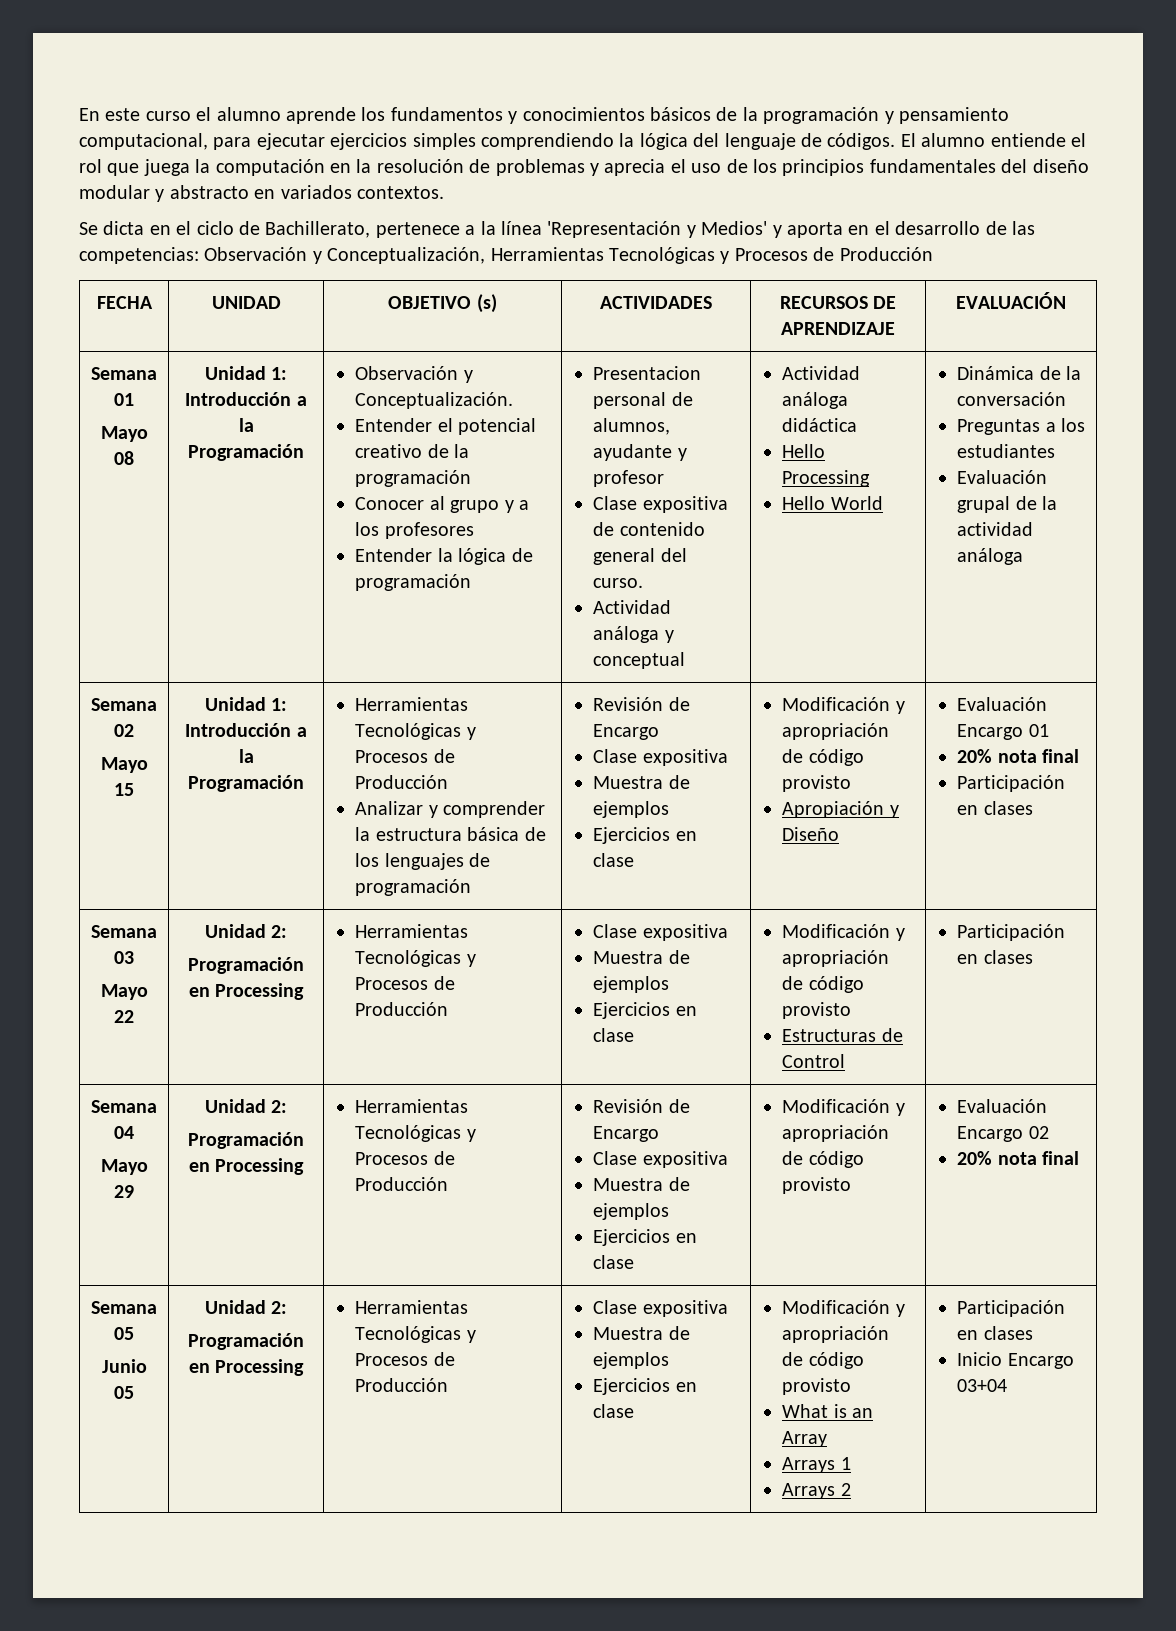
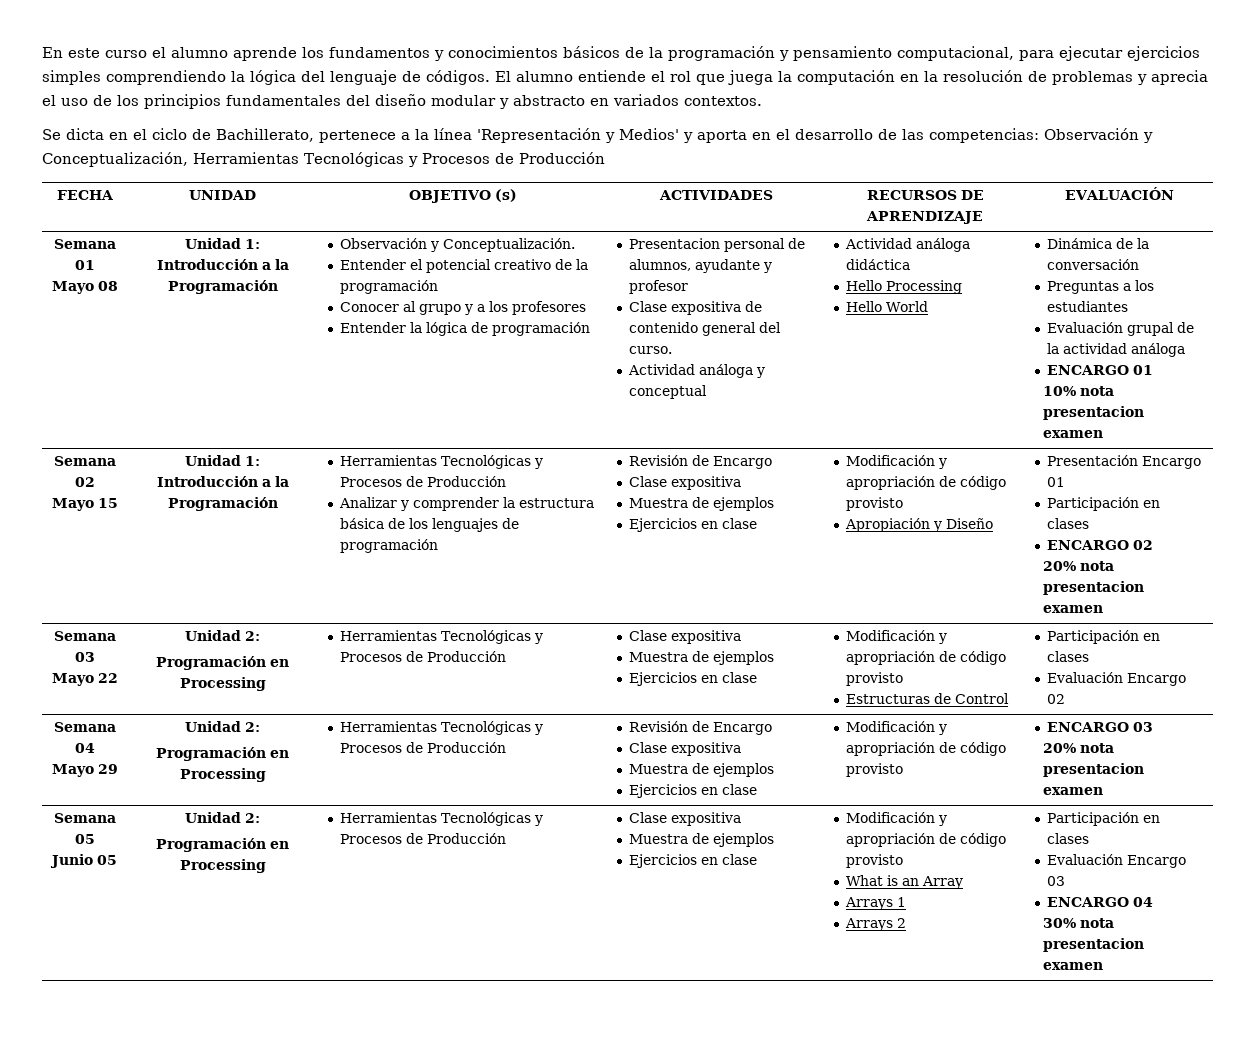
(1024, 556) none -> [1046,365,1153,375] [1042,386,1114,396] [1042,406,1144,420] [1042,430,1103,438] // ENCARGO 01 // 10% nota presentacion examen
[957,697,1048,711] Evaluación -> [1046,455,1138,466] Presentación
[957,749,1080,763] [957,775,1066,792] [957,801,1033,815] // 20% nota final // Participación en clases -> [1046,497,1160,511] [1046,518,1089,529] [1046,540,1153,550] [1042,561,1114,571] [1042,581,1144,595] [1042,605,1103,613] // Participación en clases // ENCARGO 02 // 20% nota presentacion examen
(1033, 957) none -> [1046,672,1186,686] [1046,694,1065,704] // Evaluación Encargo 02
[957,1099,1048,1113] [957,1126,1049,1142] [957,1151,1080,1165] Evaluación Encargo 02 // 20% nota final -> [1046,722,1153,732] [1042,743,1114,753] [1042,763,1144,777] [1042,787,1103,795] ENCARGO 03 // 20% nota presentacion examen
[957,1352,1074,1369] [957,1379,1008,1392] Inicio Encargo 03+04 -> [1046,854,1186,868] [1046,876,1065,886] [1046,897,1153,907] [1042,918,1114,928] [1042,938,1144,952] [1042,962,1103,970] Evaluación Encargo 03 // ENCARGO 04 // 30% nota presentacion examen

